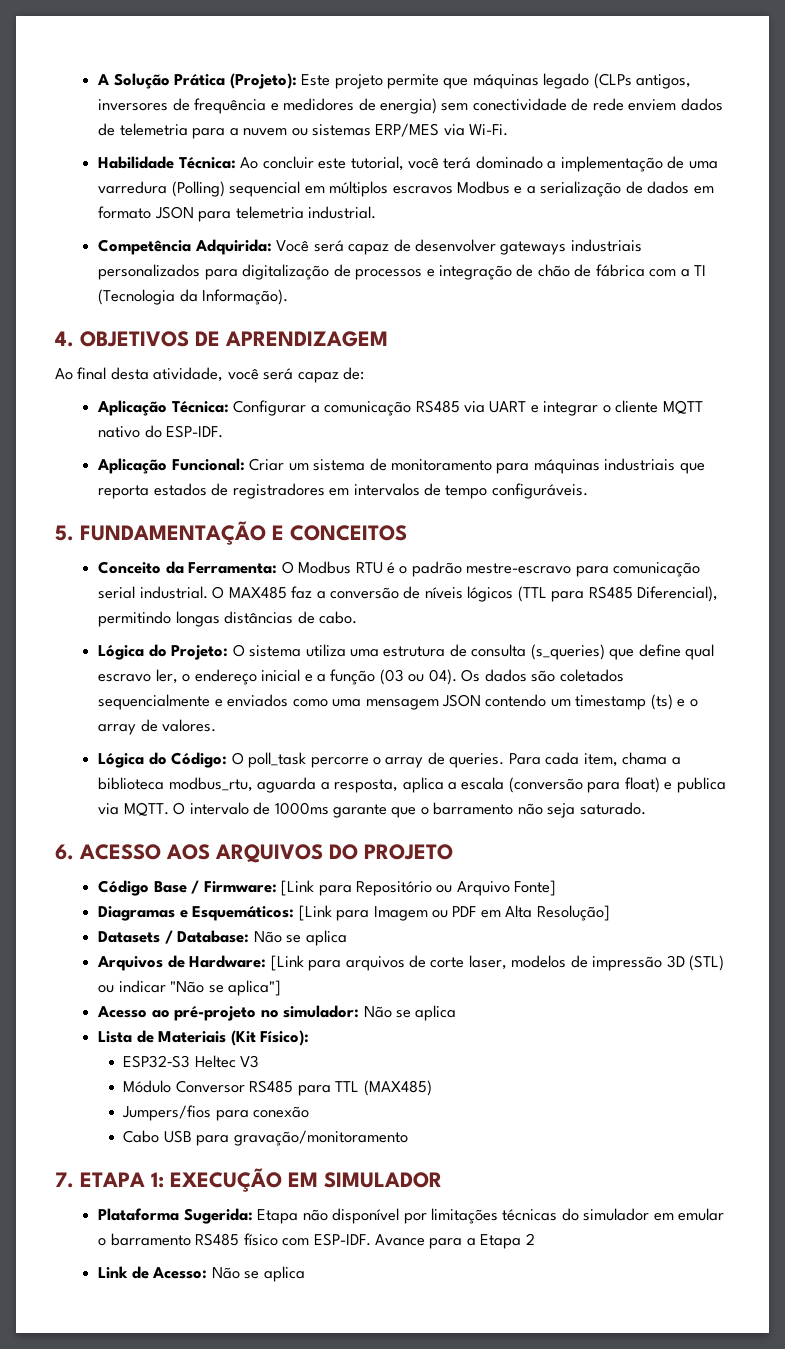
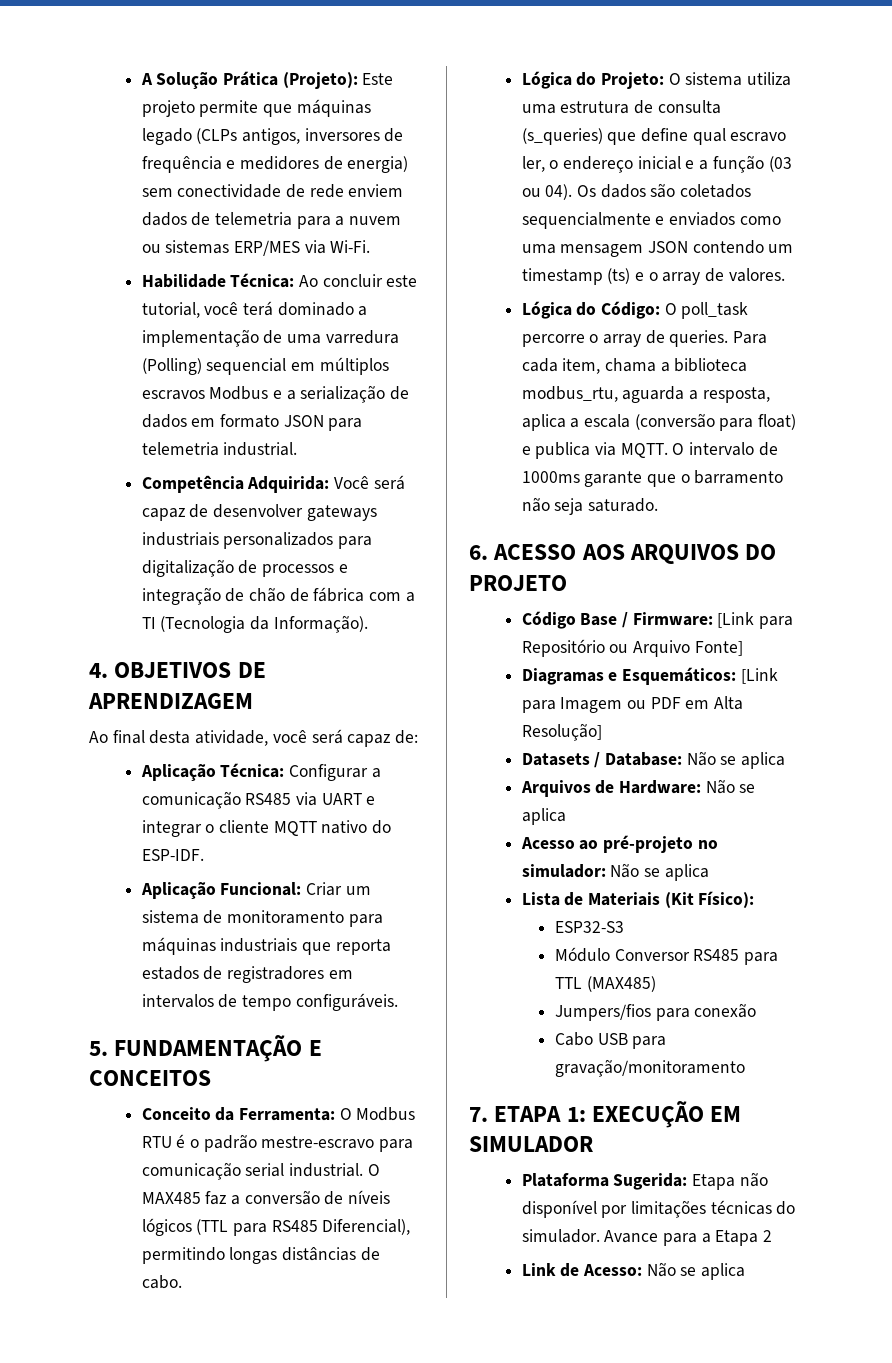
[270,955,725,971] [98,980,282,996] [Link para arquivos de corte laser, modelos de impressão 3D (STL) ou indicar "Não se aplica"] -> [705,779,756,794] [521,808,566,825] Não se aplica
[194,1055,260,1068] Heltec V3 -> (624, 927) none
[583,1208,725,1221] [98,1233,371,1246] simulador em emular o barramento RS485 físico com ESP-IDF. -> [521,1229,600,1243] simulador.

